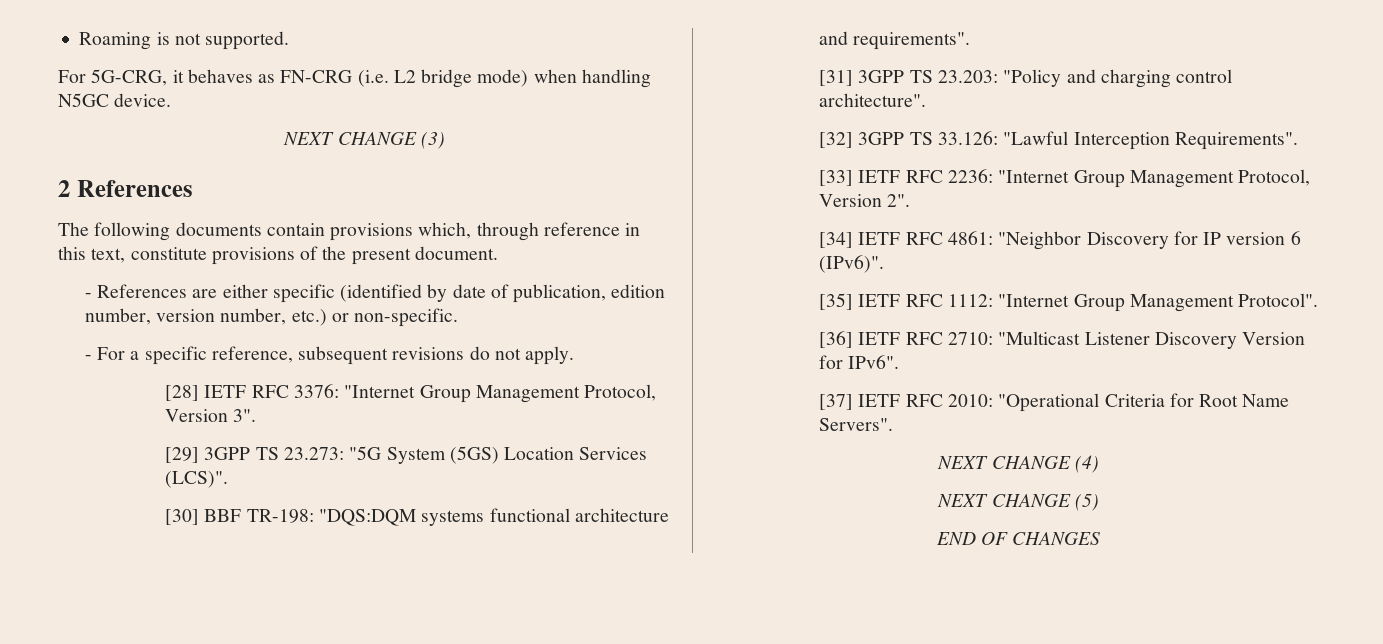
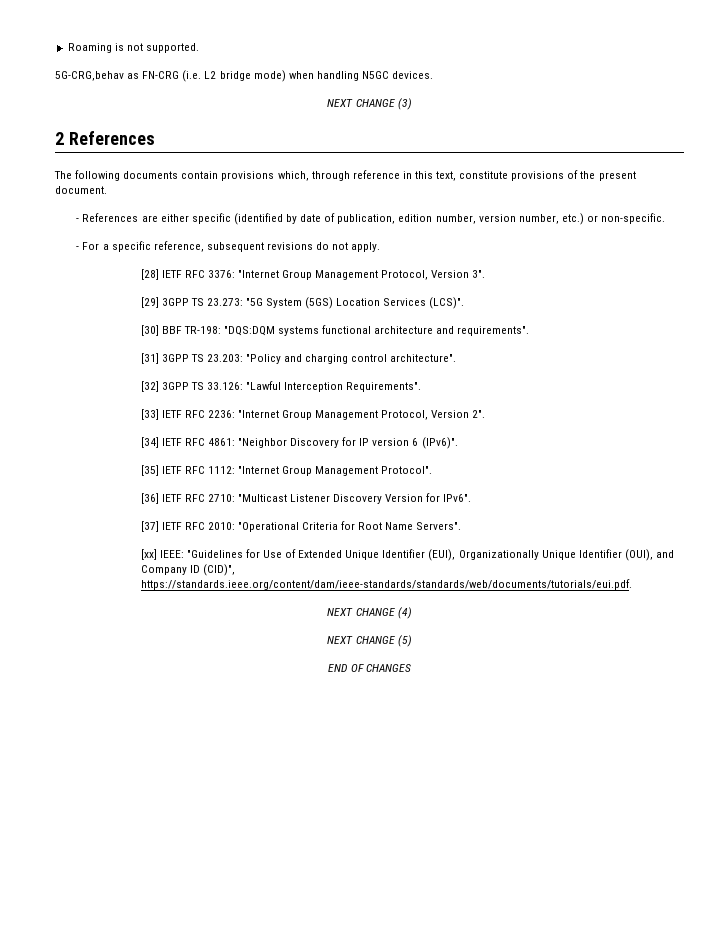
[58,69,253,86] For 5G-CRG, it behaves -> [55,71,124,81] 5G-CRG,behav
[114,93,172,107] device. -> [392,71,434,79] devices.
(894, 424) none -> [140,549,675,561] [140,564,235,576] [140,579,632,590] // [xx] IEEE: "Guidelines for Use of Extended Unique Identifier (EUI), Organizationally Unique Identifier (OUI), and Company ID (CID)", https://standards.ieee.org/content/dam/ieee-standards/standards/web/documents/tutorials/eui.pdf.

